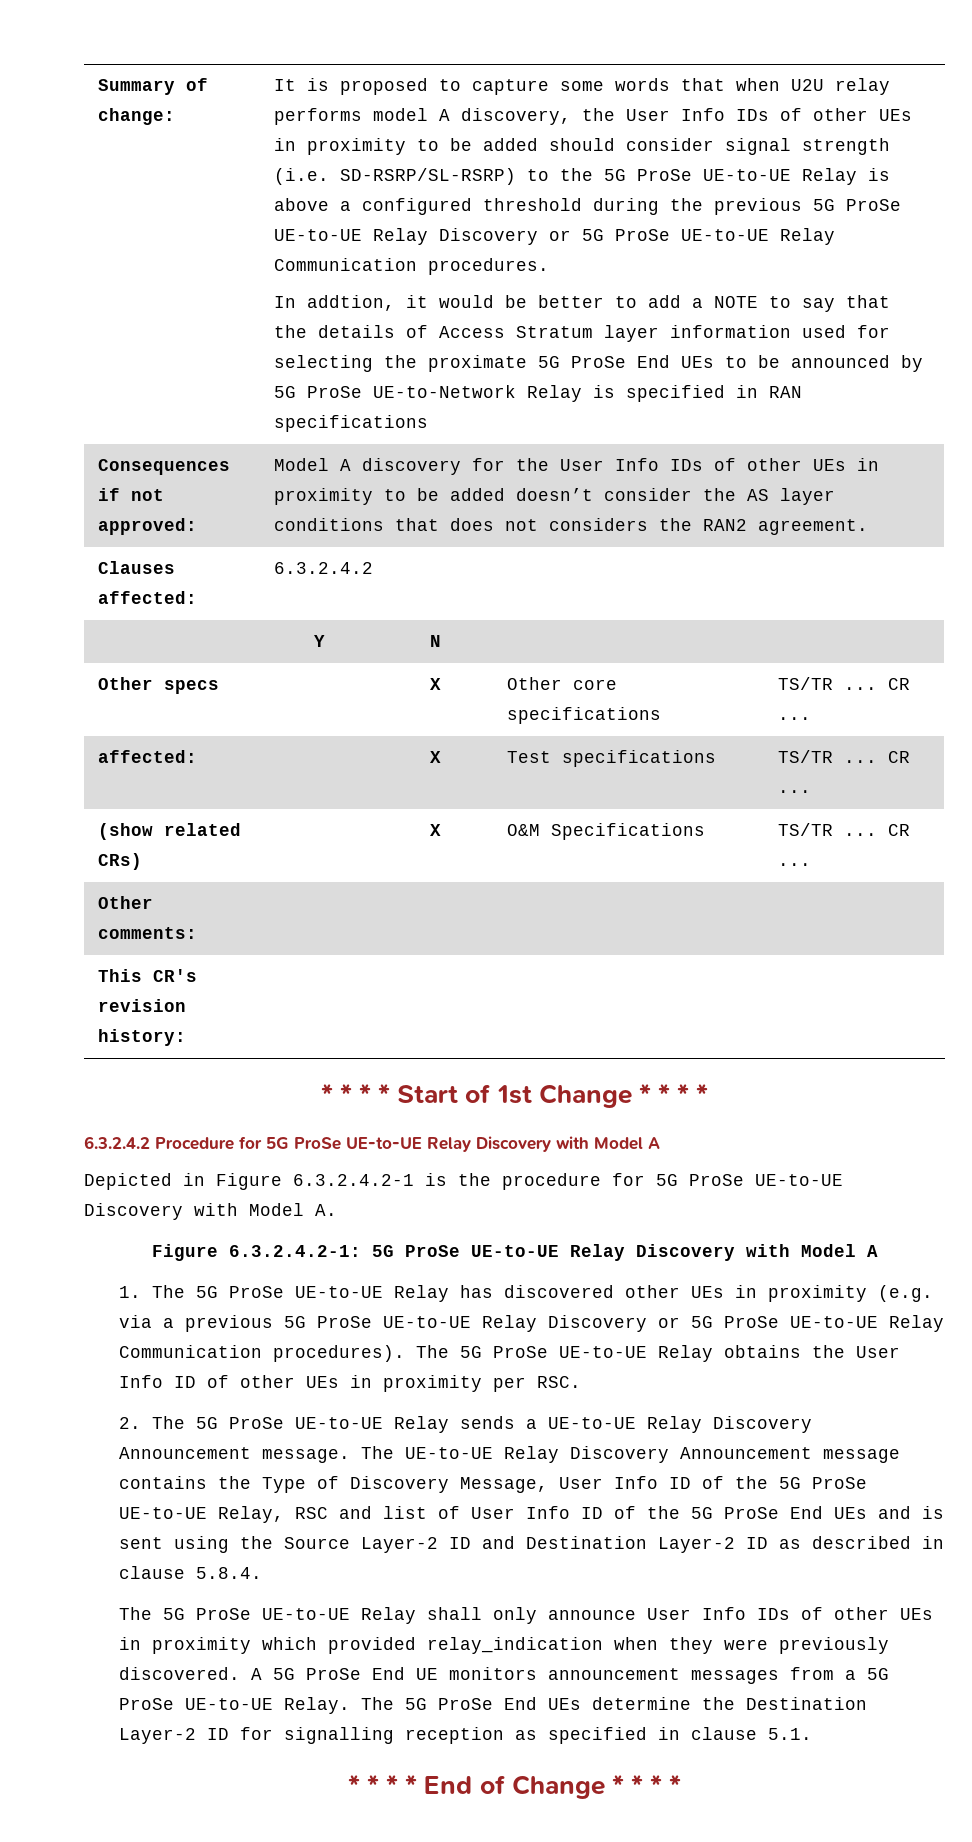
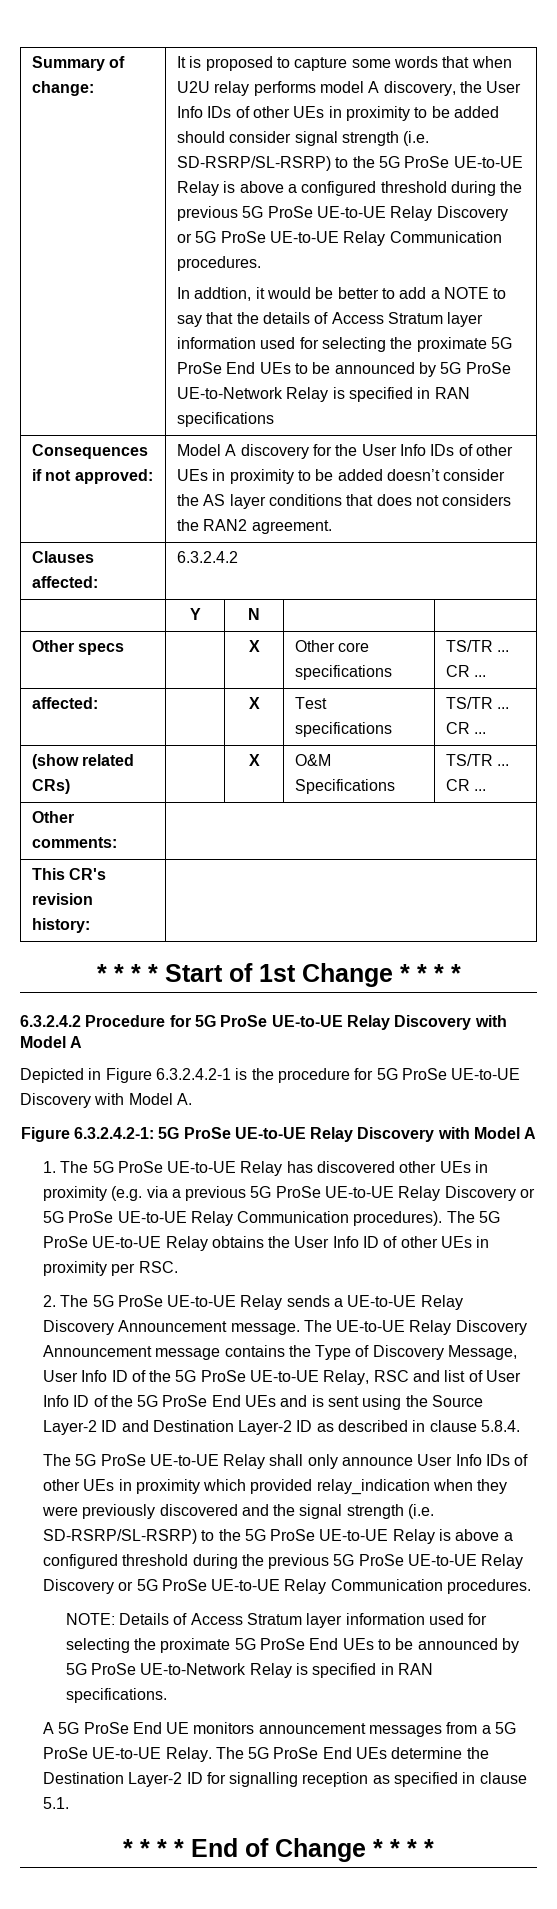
[118,1667,240,1680] discovered. -> [159,1504,435,1519] [42,1529,513,1544] [42,1554,524,1569] [42,1579,532,1594] [65,1613,488,1628] [65,1638,519,1653] [65,1663,433,1678] [65,1688,167,1703] discovered and the signal strength (i.e. SD-RSRP/SL-RSRP) to the 5G ProSe UE-to-UE Relay is above a configured threshold during the previous 5G ProSe UE-to-UE Relay Discovery or 5G ProSe UE-to-UE Relay Communication procedures. // NOTE: Details of Access Stratum layer information used for selecting the proximate 5G ProSe End UEs to be announced by 5G ProSe UE-to-Network Relay is specified in RAN specifications. //

